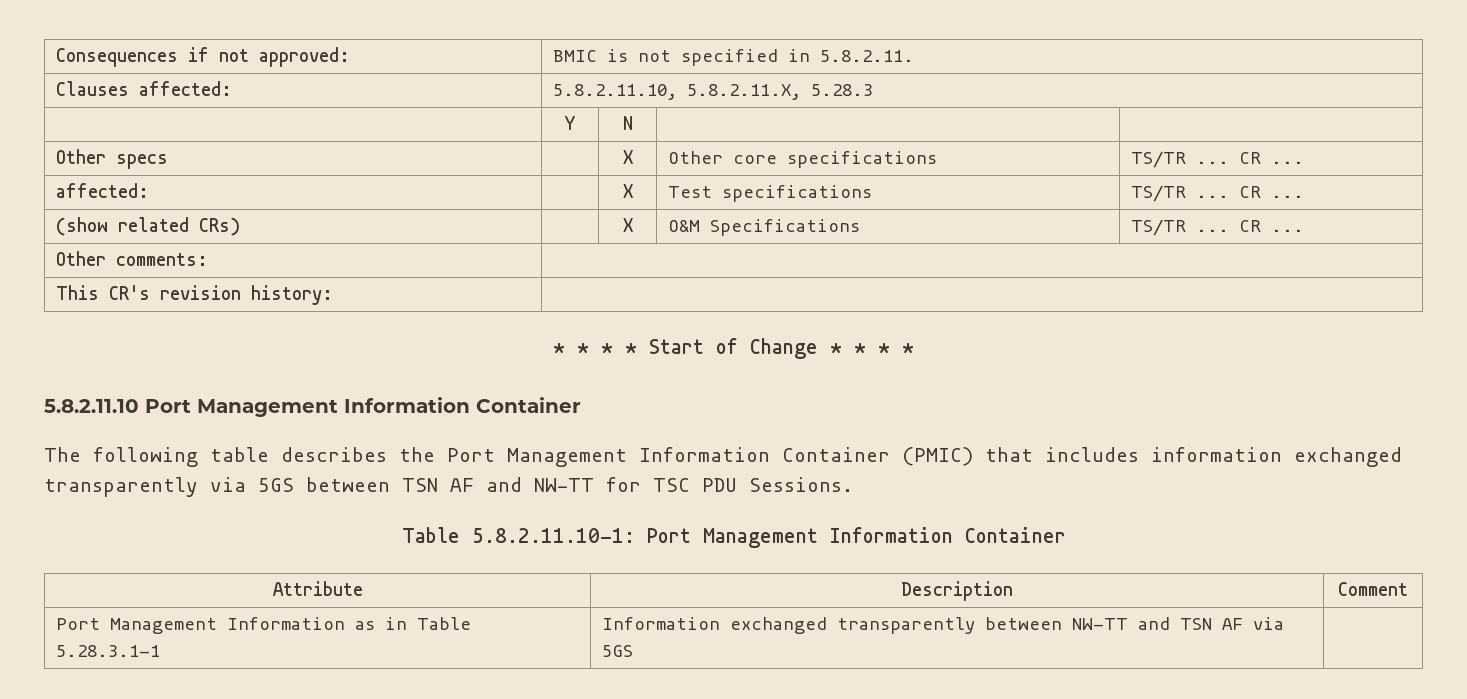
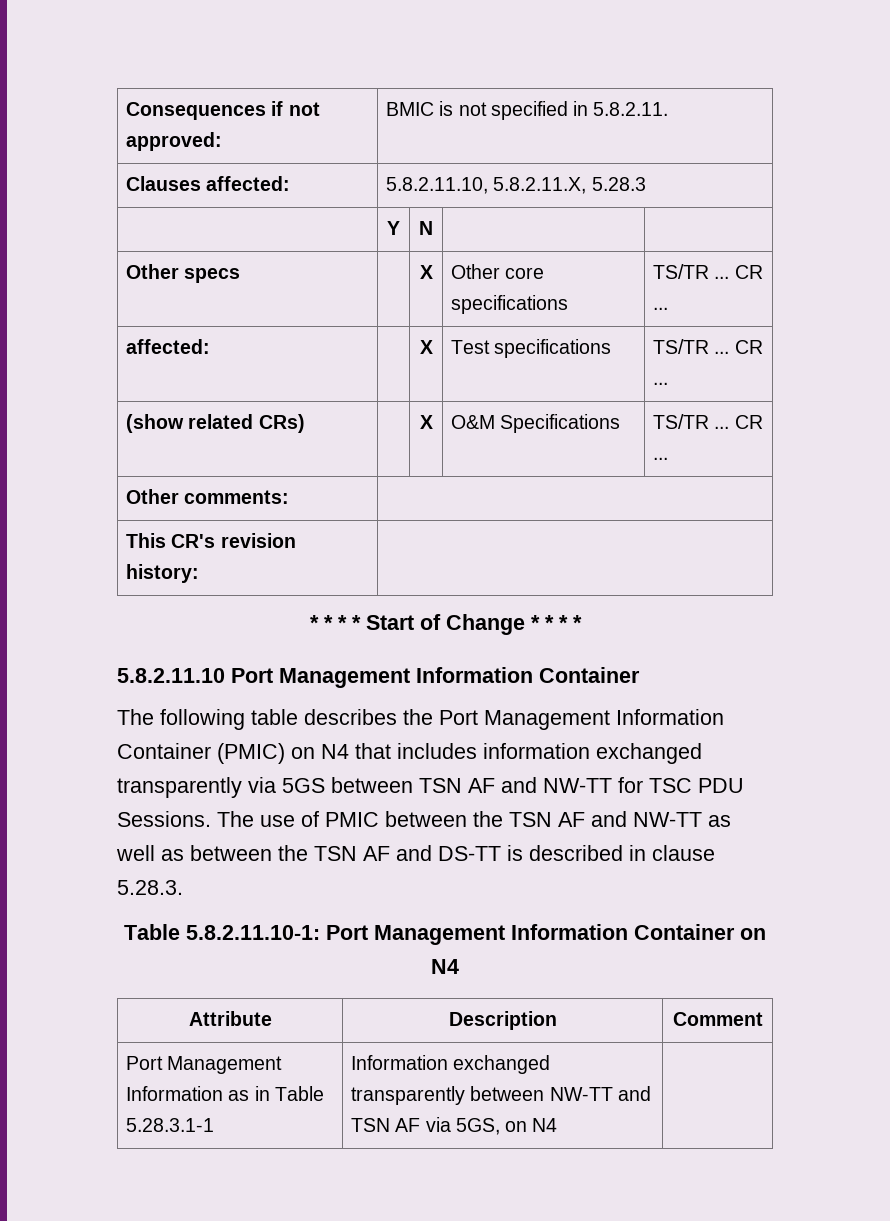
(973, 456) none -> [291,744,349,759] on N4
(853, 484) none -> [217,811,731,827] [116,845,715,861] [117,880,183,895] The use of PMIC between the TSN AF and NW-TT as well as between the TSN AF and DS-TT is described in clause 5.28.3.
(1066, 535) none -> [740,928,766,940] [431,959,459,974] on N4
[602,645,634,657] 5GS -> [455,1118,558,1135] 5GS, on N4

